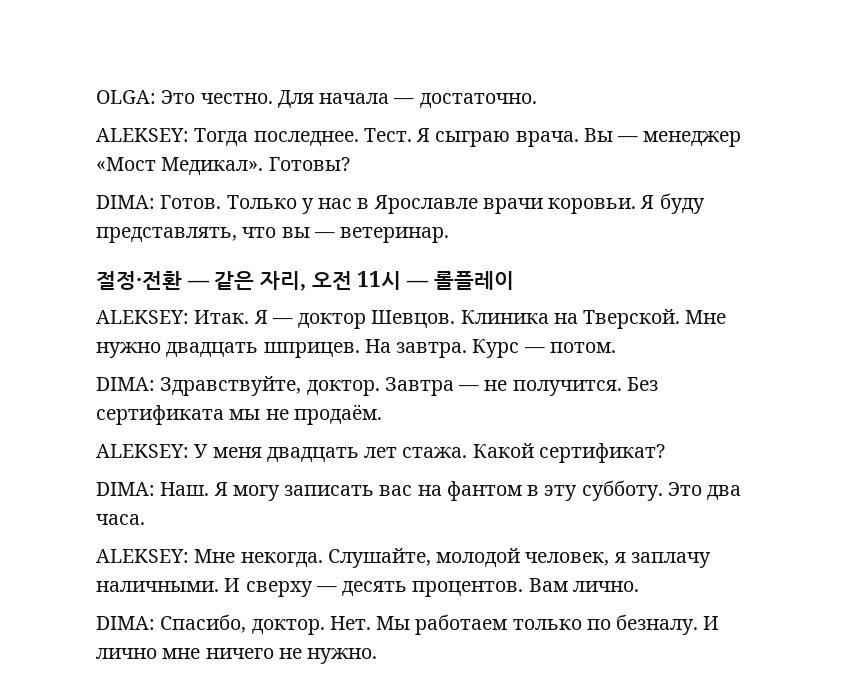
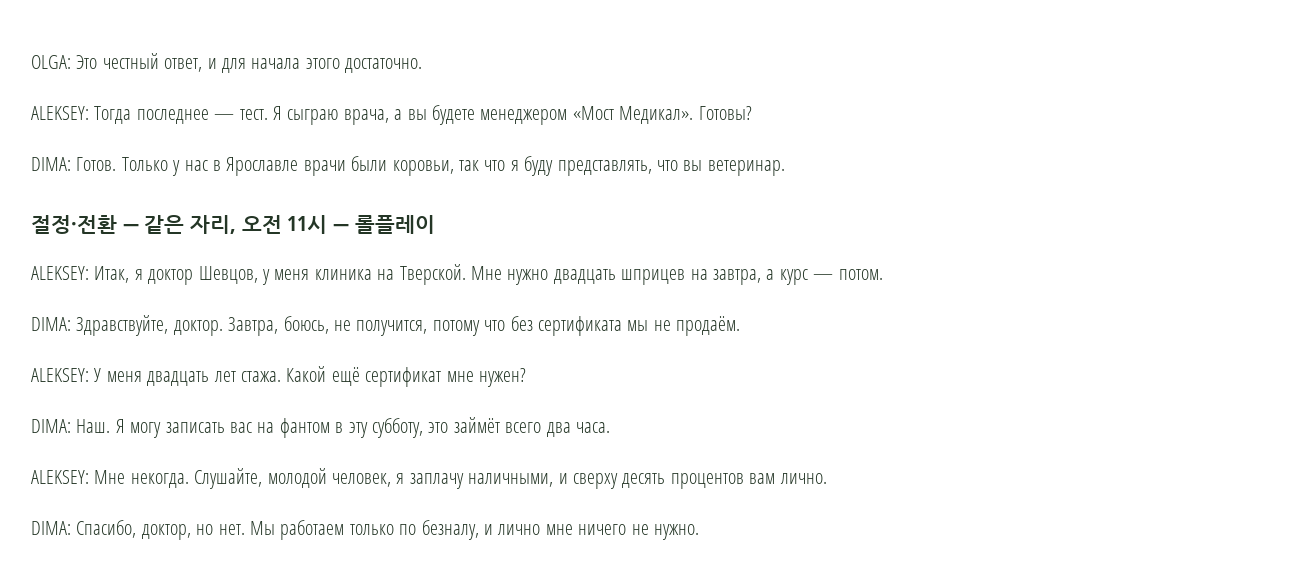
[200,90,537,108] [96,128,742,147] честно. Для начала — достаточно. // ALEKSEY: Тогда последнее. Тест. Я сыграю врача. Вы — менеджер -> [102,53,423,73] [31,105,568,125] честный ответ, и для начала этого достаточно. // ALEKSEY: Тогда последнее — тест. Я сыграю врача, а вы будете менеджером
[548,195,655,214] коровьи. Я -> [351,156,519,176] были коровьи, так что я
[313,232,335,238] — -> (703, 165) none
[194,310,549,329] Итак. Я — доктор Шевцов. Клиника -> [94,266,372,285] Итак, я доктор Шевцов, у меня клиника
[263,339,520,358] шприцев. На завтра. Курс -> [621,269,808,285] шприцев на завтра, а курс
[384,377,658,396] Завтра — не получится. Без -> [228,316,533,336] Завтра, боюсь, не получится, потому что без
[538,443,665,463] сертификат? -> [331,367,526,387] ещё сертификат мне нужен?
[581,480,702,501] субботу. Это -> [372,417,542,438] субботу, это займёт всего
[96,578,568,597] наличными. И сверху — десять процентов. Вам -> [468,473,776,489] наличными, и сверху десять процентов вам
[251,616,371,635] доктор. Нет. -> [141,524,245,540] доктор, но нет.
[616,614,720,635] безналу. И -> [421,520,493,540] безналу, и

